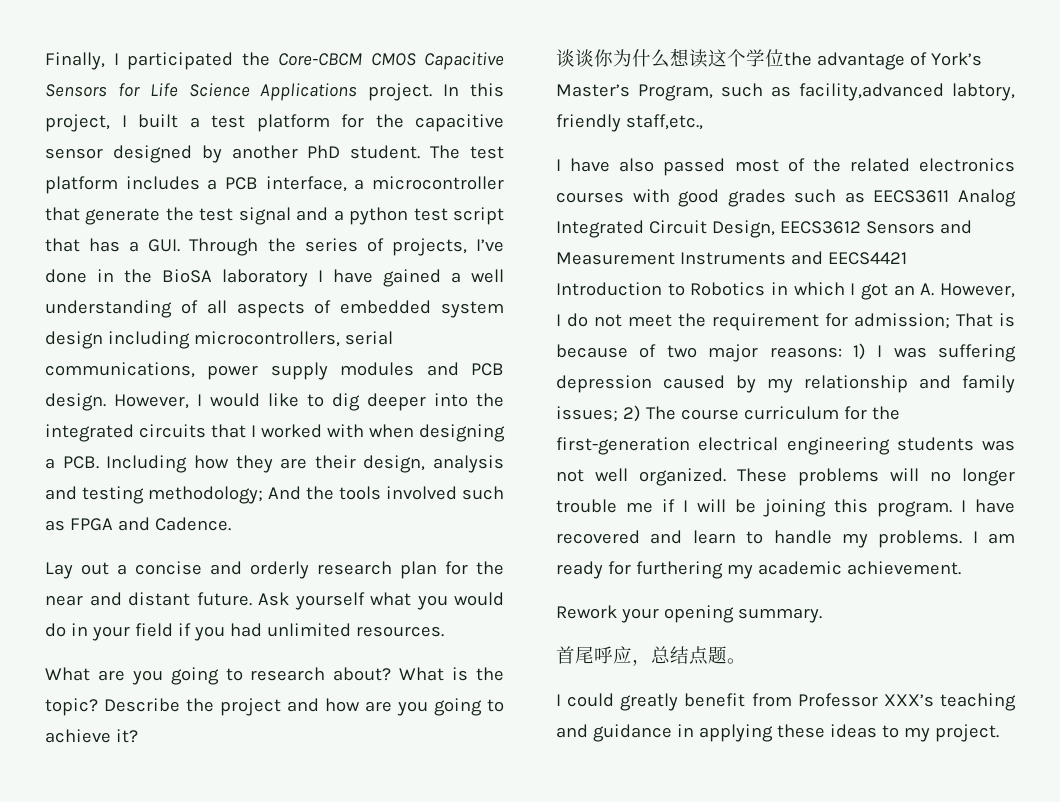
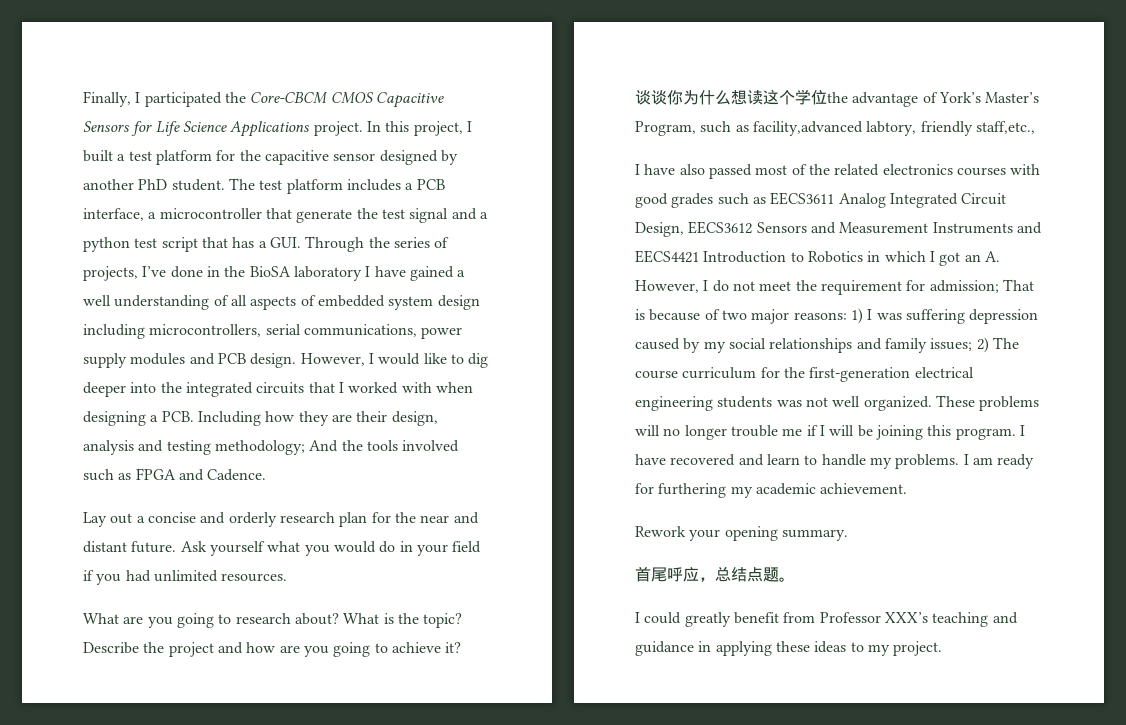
[804,375,908,393] relationship -> [728,338,853,353] social relationships

